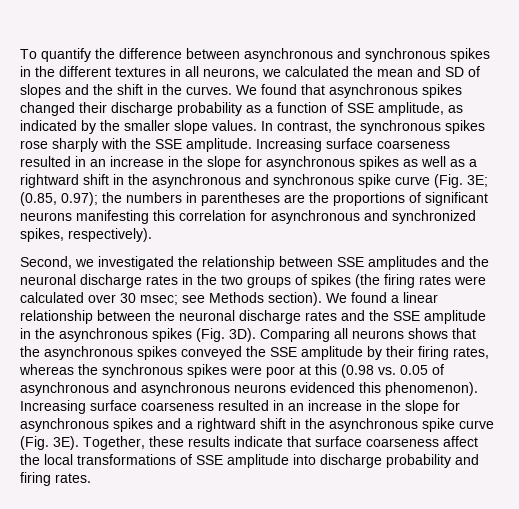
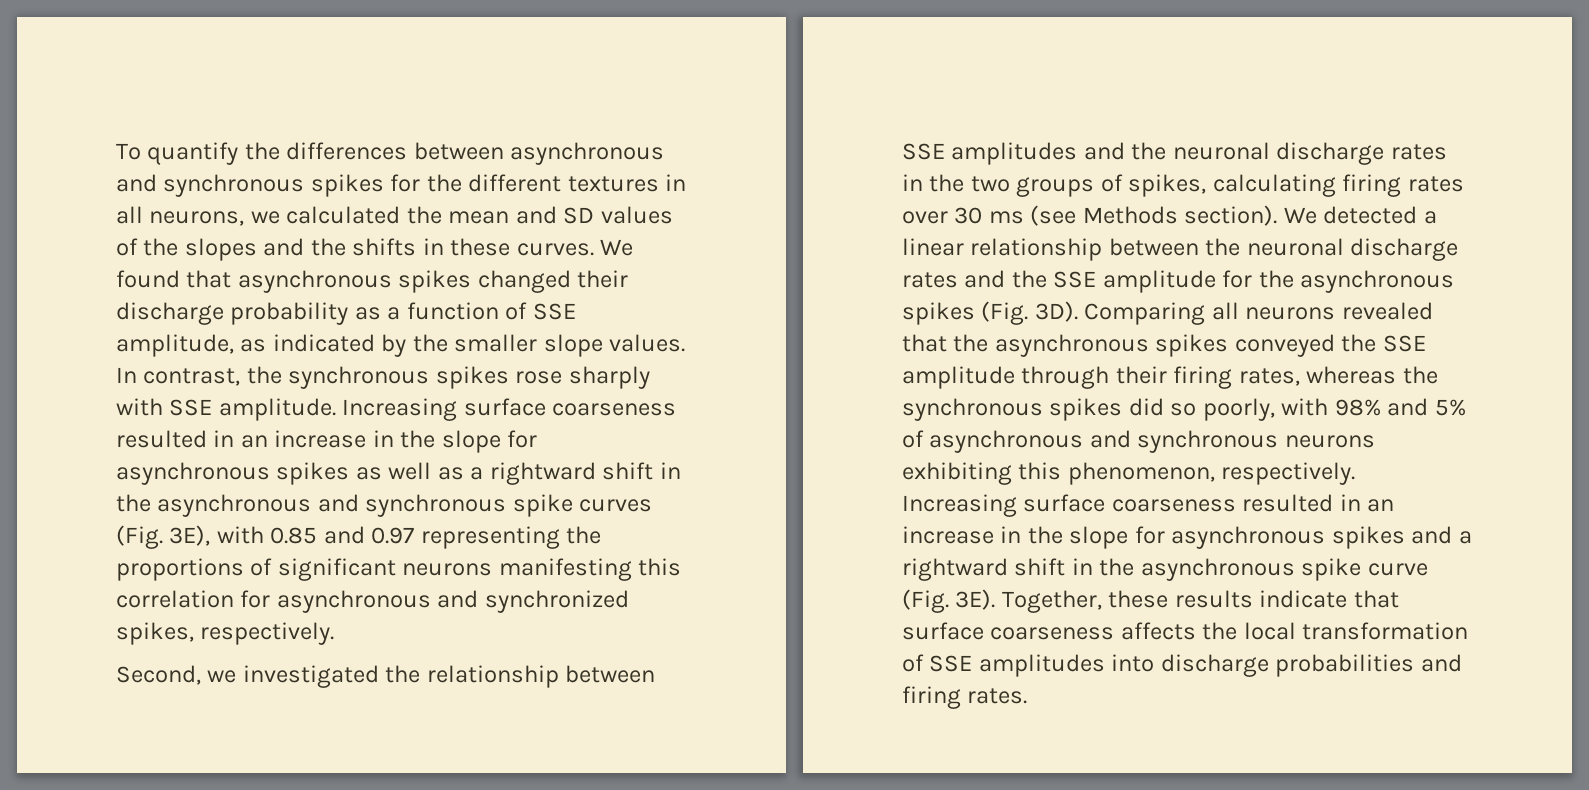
[119,48,182,59] difference -> [286,142,408,160] differences
[20,66,31,77] in -> [390,174,421,192] for
[468,66,480,77] [20,84,182,98] of slopes and the shift in the -> [600,206,673,224] [116,238,511,261] values of the slopes and the shifts in these
[131,138,151,149] the -> (163, 407) none
[395,174,488,188] [20,192,305,206] curve (Fig. 3E; (0.85, 0.97); the numbers in parentheses are -> [579,499,653,512] [116,525,560,549] curves (Fig. 3E), with 0.85 and 0.97 representing
[68,228,152,242] respectively). -> [200,622,335,645] respectively.
[311,274,486,288] [20,292,205,305] spikes (the firing rates were calculated over 30 msec; see -> [1128,174,1464,197] [902,205,1077,226] spikes, calculating firing rates over 30 ms (see
[351,292,387,303] found -> [1323,206,1418,224] detected
[20,328,31,339] in -> [1222,270,1253,288] for
[408,328,448,339] shows -> [1341,302,1433,320] revealed
[367,346,382,360] by -> [1021,366,1110,389] through
[230,364,444,378] [20,382,478,396] were poor at this (0.98 vs. 0.05 of asynchronous and asynchronous neurons evidenced this phenomenon). -> [1128,398,1466,421] [902,430,1375,453] [902,462,1356,485] did so poorly, with 98% and 5% of asynchronous and synchronous neurons exhibiting this phenomenon, respectively.
[443,436,478,447] affect -> [1120,622,1196,640] affects
[77,454,289,468] transformations of SSE amplitude -> [1302,622,1469,640] [902,654,1105,677] transformation of SSE amplitudes
[386,454,451,468] probability -> [1275,654,1415,677] probabilities

